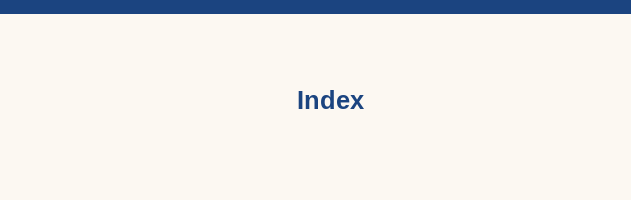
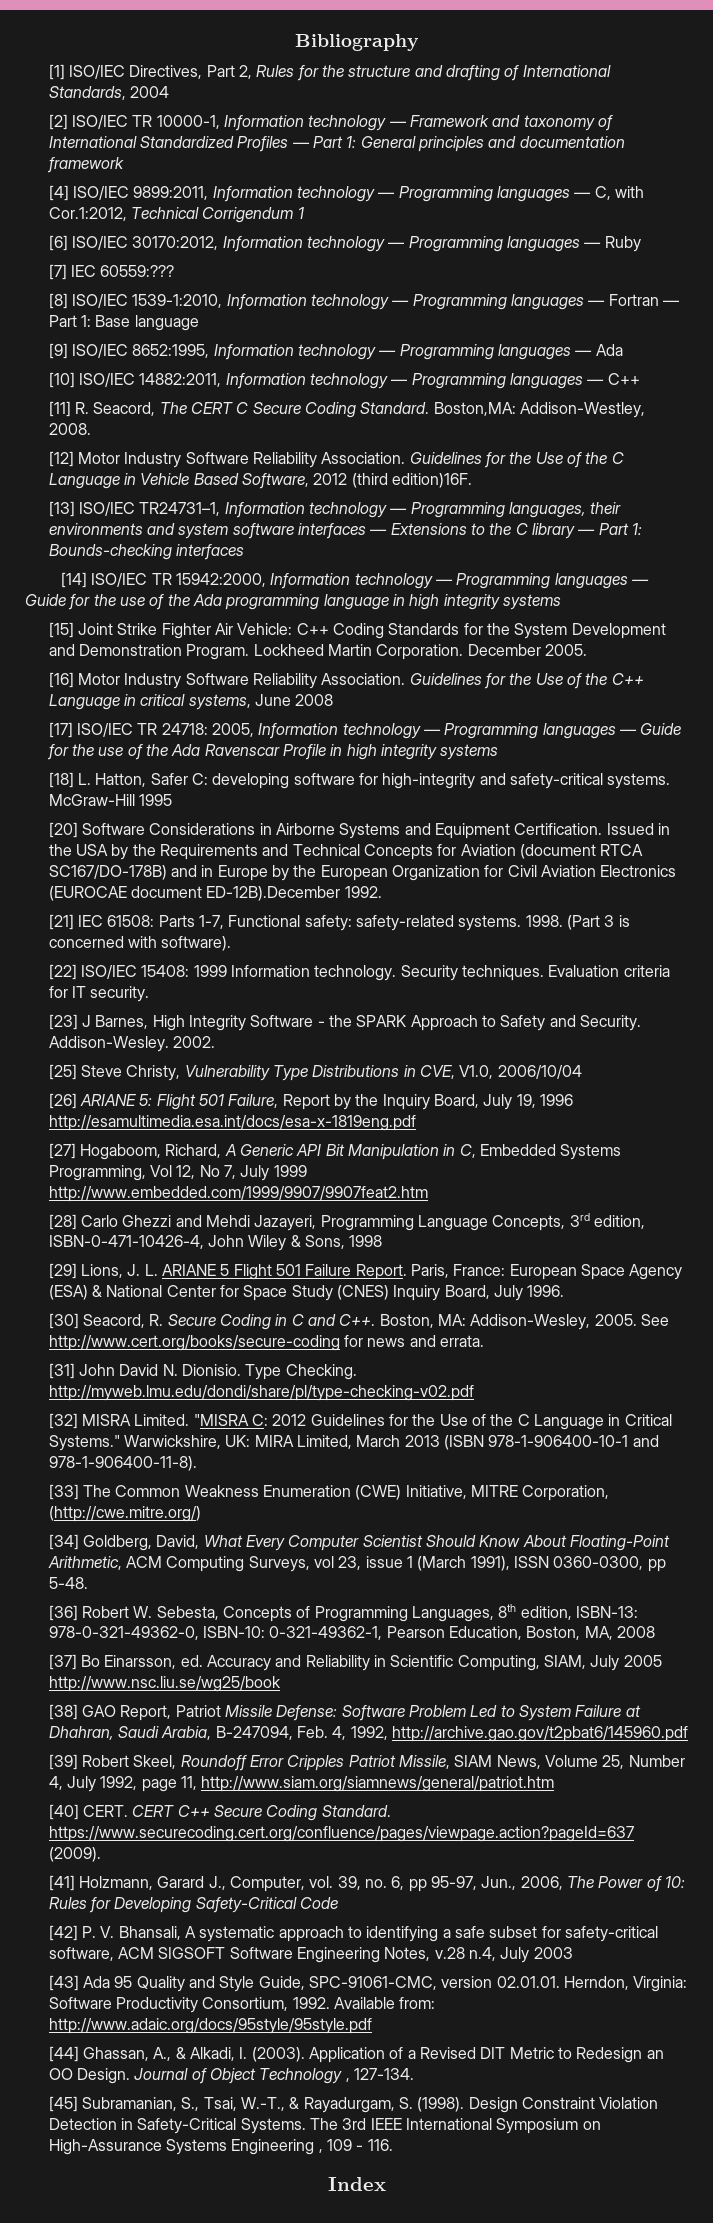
(297, 99) none -> [294,34,419,51] [48,64,611,81] [48,86,170,100] [48,114,613,131] [48,136,625,152] [46,157,124,173] [48,185,644,202] [48,207,304,223] [48,235,641,252] [48,264,175,280] [48,293,679,310] [48,315,199,331] [48,343,623,360] [48,372,640,389] [48,401,645,418] [48,423,91,435] [48,451,624,468] [48,473,472,489] [48,501,622,518] [48,523,642,539] [48,544,245,560] [61,572,649,589] [25,594,561,610] [48,622,666,639] [48,644,587,660] [48,672,644,689] [48,694,334,710] [48,722,682,739] [46,744,499,760] [48,772,671,789] [48,794,173,806] [48,822,670,839] [48,844,644,860] [48,865,677,881] [48,886,382,901] [48,914,630,931] [48,936,232,951] [48,964,670,981] [48,986,150,1002] [48,1014,641,1031] [48,1036,216,1052] [48,1064,582,1081] [48,1093,573,1110] [48,1115,416,1131] [48,1143,622,1160] [48,1165,307,1181] [48,1186,428,1202] [48,1213,645,1231] [48,1235,383,1251] [48,1263,683,1280] [48,1285,565,1301] [48,1313,669,1330] [48,1335,485,1351] [48,1363,357,1380] [48,1385,474,1401] [48,1413,672,1430] [48,1435,659,1451] [48,1456,197,1471] [48,1484,610,1501] [48,1506,201,1522] [48,1534,670,1551] [47,1556,666,1572] [48,1577,88,1589] [48,1604,638,1622] [48,1626,655,1640] [48,1654,662,1671] [48,1676,281,1692] [48,1704,641,1721] [48,1726,688,1742] [48,1754,685,1771] [48,1776,555,1792] [48,1804,391,1821] [48,1826,634,1842] [48,1847,101,1862] [48,1875,685,1892] [48,1897,339,1913] [48,1925,658,1942] [48,1947,573,1963] [48,1975,688,1992] [48,1997,436,2013] [48,2018,372,2034] [48,2046,664,2063] [48,2068,414,2084] [48,2096,659,2113] [48,2118,601,2134] [48,2139,393,2155] Bibliography // [1] ISO/IEC Directives, Part 2, Rules for the structure and drafting of International Standards, 2004 // [2] ISO/IEC TR 10000-1, Information technology — Framework and taxonomy of International Standardized Profiles — Part 1: General principles and documentation framework // [4] ISO/IEC 9899:2011, Information technology — Programming languages — C, with Cor.1:2012, Technical Corrigendum 1 // [6] ISO/IEC 30170:2012, Information technology — Programming languages — Ruby // [7] IEC 60559:??? // [8] ISO/IEC 1539-1:2010, Information technology — Programming languages — Fortran — Part 1: Base language // [9] ISO/IEC 8652:1995, Information technology — Programming languages — Ada // [10] ISO/IEC 14882:2011, Information technology — Programming languages — C++ // [11] R. Seacord, The CERT C Secure Coding Standard. Boston,MA: Addison-Westley, 2008. // [12] Motor Industry Software Reliability Association. Guidelines for the Use of the C Language in Vehicle Based Software, 2012 (third edition)16F. // [13] ISO/IEC TR24731–1, Information technology — Programming languages, their environments and system software interfaces — Extensions to the C library — Part 1: Bounds-checking interfaces // [14] ISO/IEC TR 15942:2000, Information technology — Programming languages — Guide for the use of the Ada programming language in high integrity systems // [15] Joint Strike Fighter Air Vehicle: C++ Coding Standards for the System Development and Demonstration Program. Lockheed Martin Corporation. December 2005. // [16] Motor Industry Software Reliability Association. Guidelines for the Use of the C++ Language in critical systems, June 2008 // [17] ISO/IEC TR 24718: 2005, Information technology — Programming languages — Guide for the use of the Ada Ravenscar Profile in high integrity systems // [18] L. Hatton, Safer C: developing software for high-integrity and safety-critical systems. McGraw-Hill 1995 // [20] Software Considerations in Airborne Systems and Equipment Certification. Issued in the USA by the Requirements and Technical Concepts for Aviation (document RTCA SC167/DO-178B) and in Europe by the European Organization for Civil Aviation Electronics (EUROCAE document ED-12B).December 1992. // [21] IEC 61508: Parts 1-7, Functional safety: safety-related systems. 1998. (Part 3 is concerned with software). // [22] ISO/IEC 15408: 1999 Information technology. Security techniques. Evaluation criteria for IT security. // [23] J Barnes, High Integrity Software - the SPARK Approach to Safety and Security. Addison-Wesley. 2002. // [25] Steve Christy, Vulnerability Type Distributions in CVE, V1.0, 2006/10/04 // [26] ARIANE 5: Flight 501 Failure, Report by the Inquiry Board, July 19, 1996 http://esamultimedia.esa.int/docs/esa-x-1819eng.pdf // [27] Hogaboom, Richard, A Generic API Bit Manipulation in C, Embedded Systems Programming, Vol 12, No 7, July 1999 http://www.embedded.com/1999/9907/9907feat2.htm // [28] Carlo Ghezzi and Mehdi Jazayeri, Programming Language Concepts, 3rd edition, ISBN-0-471-10426-4, John Wiley & Sons, 1998 // [29] Lions, J. L. ARIANE 5 Flight 501 Failure Report. Paris, France: European Space Agency (ESA) & National Center for Space Study (CNES) Inquiry Board, July 1996. // [30] Seacord, R. Secure Coding in C and C++. Boston, MA: Addison-Wesley, 2005. See http://www.cert.org/books/secure-coding for news and errata. // [31] John David N. Dionisio. Type Checking. http://myweb.lmu.edu/dondi/share/pl/type-checking-v02.pdf // [32] MISRA Limited. "MISRA C: 2012 Guidelines for the Use of the C Language in Critical Systems." Warwickshire, UK: MIRA Limited, March 2013 (ISBN 978-1-906400-10-1 and 978-1-906400-11-8). // [33] The Common Weakness Enumeration (CWE) Initiative, MITRE Corporation, (http://cwe.mitre.org/) // [34] Goldberg, David, What Every Computer Scientist Should Know About Floating-Point Arithmetic, ACM Computing Surveys, vol 23, issue 1 (March 1991), ISSN 0360-0300, pp 5-48. // [36] Robert W. Sebesta, Concepts of Programming Languages, 8th edition, ISBN-13: 978-0-321-49362-0, ISBN-10: 0-321-49362-1, Pearson Education, Boston, MA, 2008 // [37] Bo Einarsson, ed. Accuracy and Reliability in Scientific Computing, SIAM, July 2005 http://www.nsc.liu.se/wg25/book // [38] GAO Report, Patriot Missile Defense: Software Problem Led to System Failure at Dhahran, Saudi Arabia, B-247094, Feb. 4, 1992, http://archive.gao.gov/t2pbat6/145960.pdf // [39] Robert Skeel, Roundoff Error Cripples Patriot Missile, SIAM News, Volume 25, Number 4, July 1992, page 11, http://www.siam.org/siamnews/general/patriot.htm // [40] CERT. CERT C++ Secure Coding Standard. https://www.securecoding.cert.org/confluence/pages/viewpage.action?pageId=637 (2009). // [41] Holzmann, Garard J., Computer, vol. 39, no. 6, pp 95-97, Jun., 2006, The Power of 10: Rules for Developing Safety-Critical Code // [42] P. V. Bhansali, A systematic approach to identifying a safe subset for safety-critical software, ACM SIGSOFT Software Engineering Notes, v.28 n.4, July 2003 // [43] Ada 95 Quality and Style Guide, SPC-91061-CMC, version 02.01.01. Herndon, Virginia: Software Productivity Consortium, 1992. Available from: http://www.adaic.org/docs/95style/95style.pdf // [44] Ghassan, A., & Alkadi, I. (2003). Application of a Revised DIT Metric to Redesign an OO Design. Journal of Object Technology , 127-134. // [45] Subramanian, S., Tsai, W.-T., & Rayadurgam, S. (1998). Design Constraint Violation Detection in Safety-Critical Systems. The 3rd IEEE International Symposium on High-Assurance Systems Engineering , 109 - 116. //

